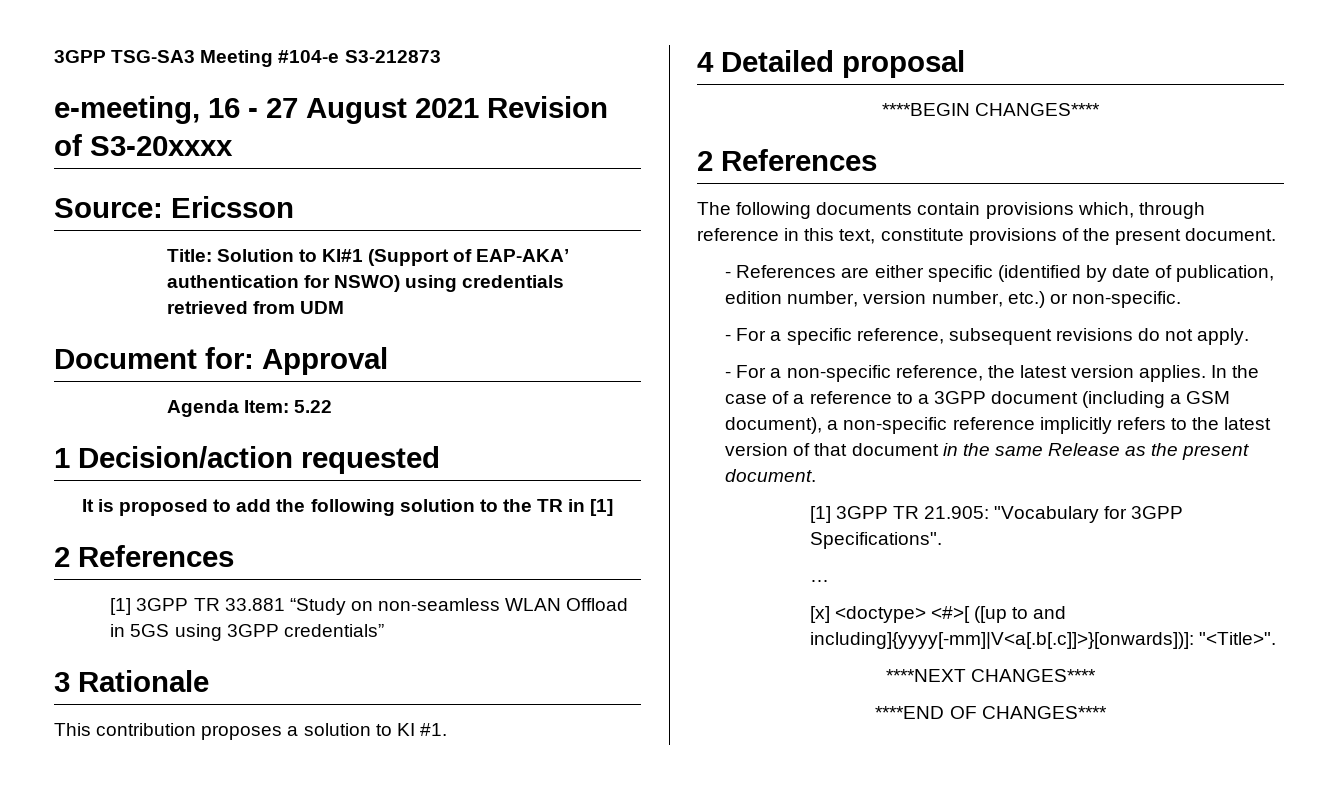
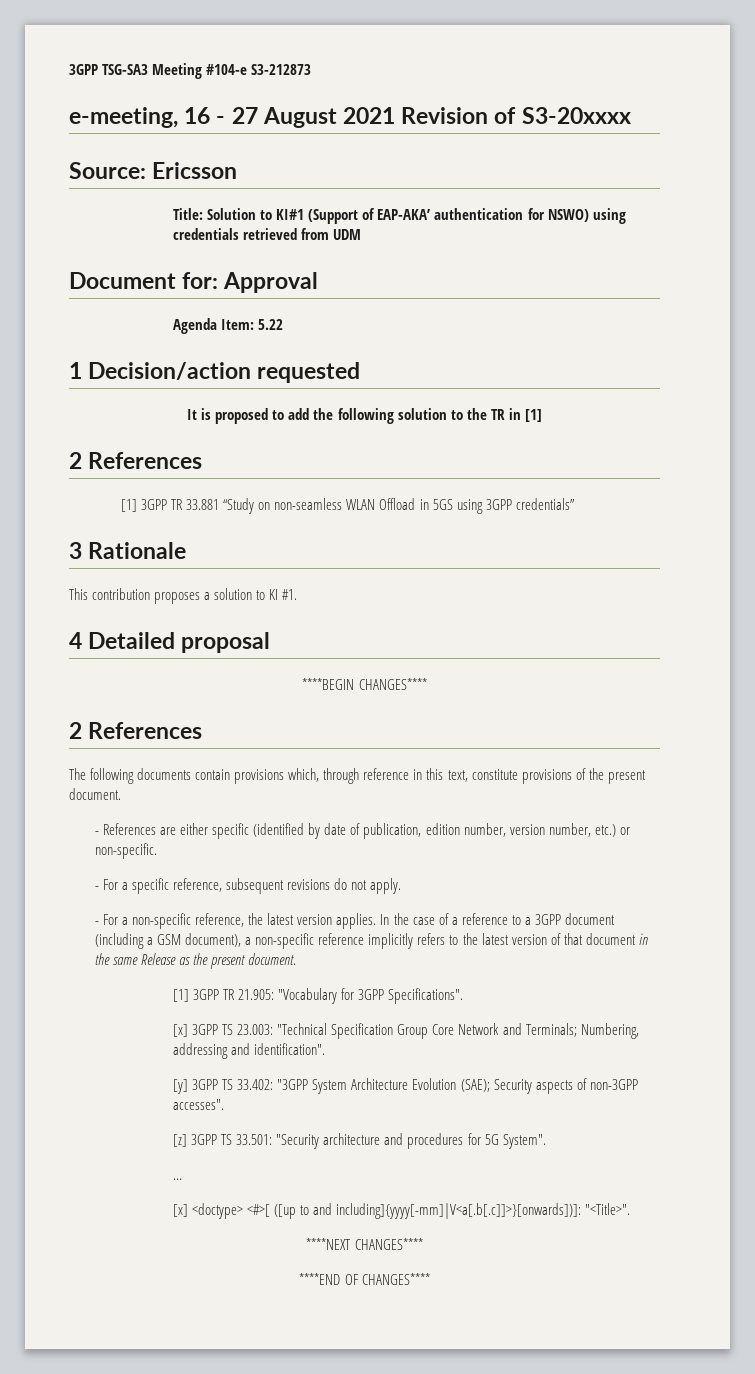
(942, 540) none -> [173,1023,639,1039] [173,1043,326,1059] [173,1078,638,1094] [173,1099,225,1110] [173,1133,546,1149] // [x] 3GPP TS 23.003: "Technical Specification Group Core Network and Terminals; Numbering, addressing and identification". // [y] 3GPP TS 33.402: "3GPP System Architecture Evolution (SAE); Security aspects of non-3GPP accesses". // [z] 3GPP TS 33.501: "Security architecture and procedures for 5G System".

